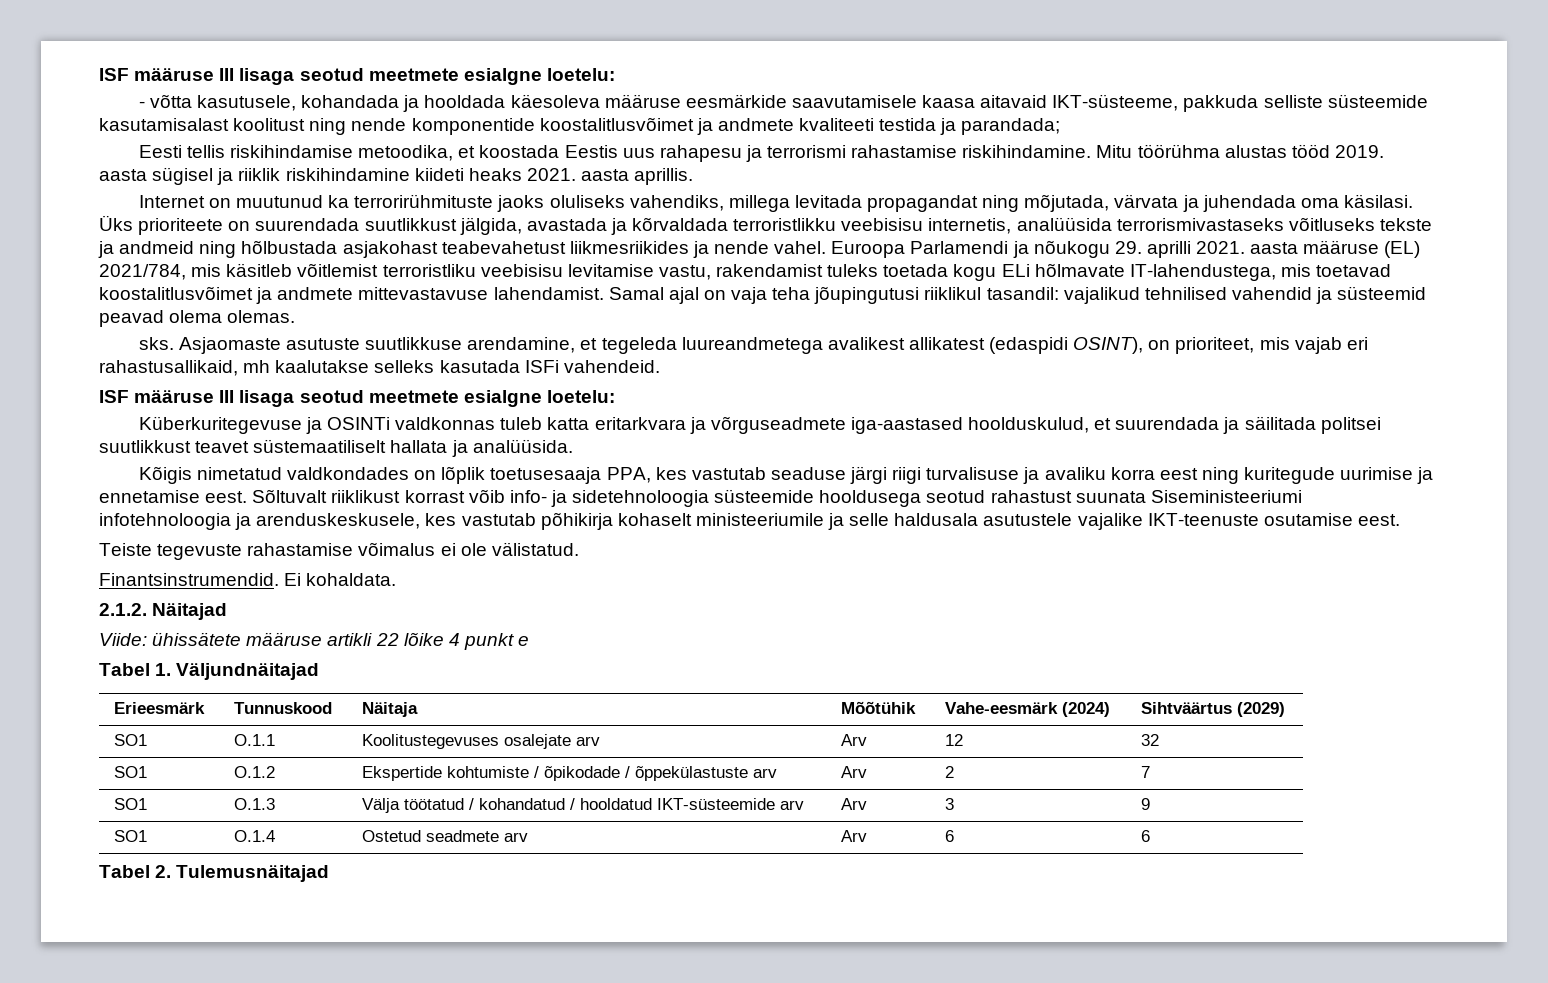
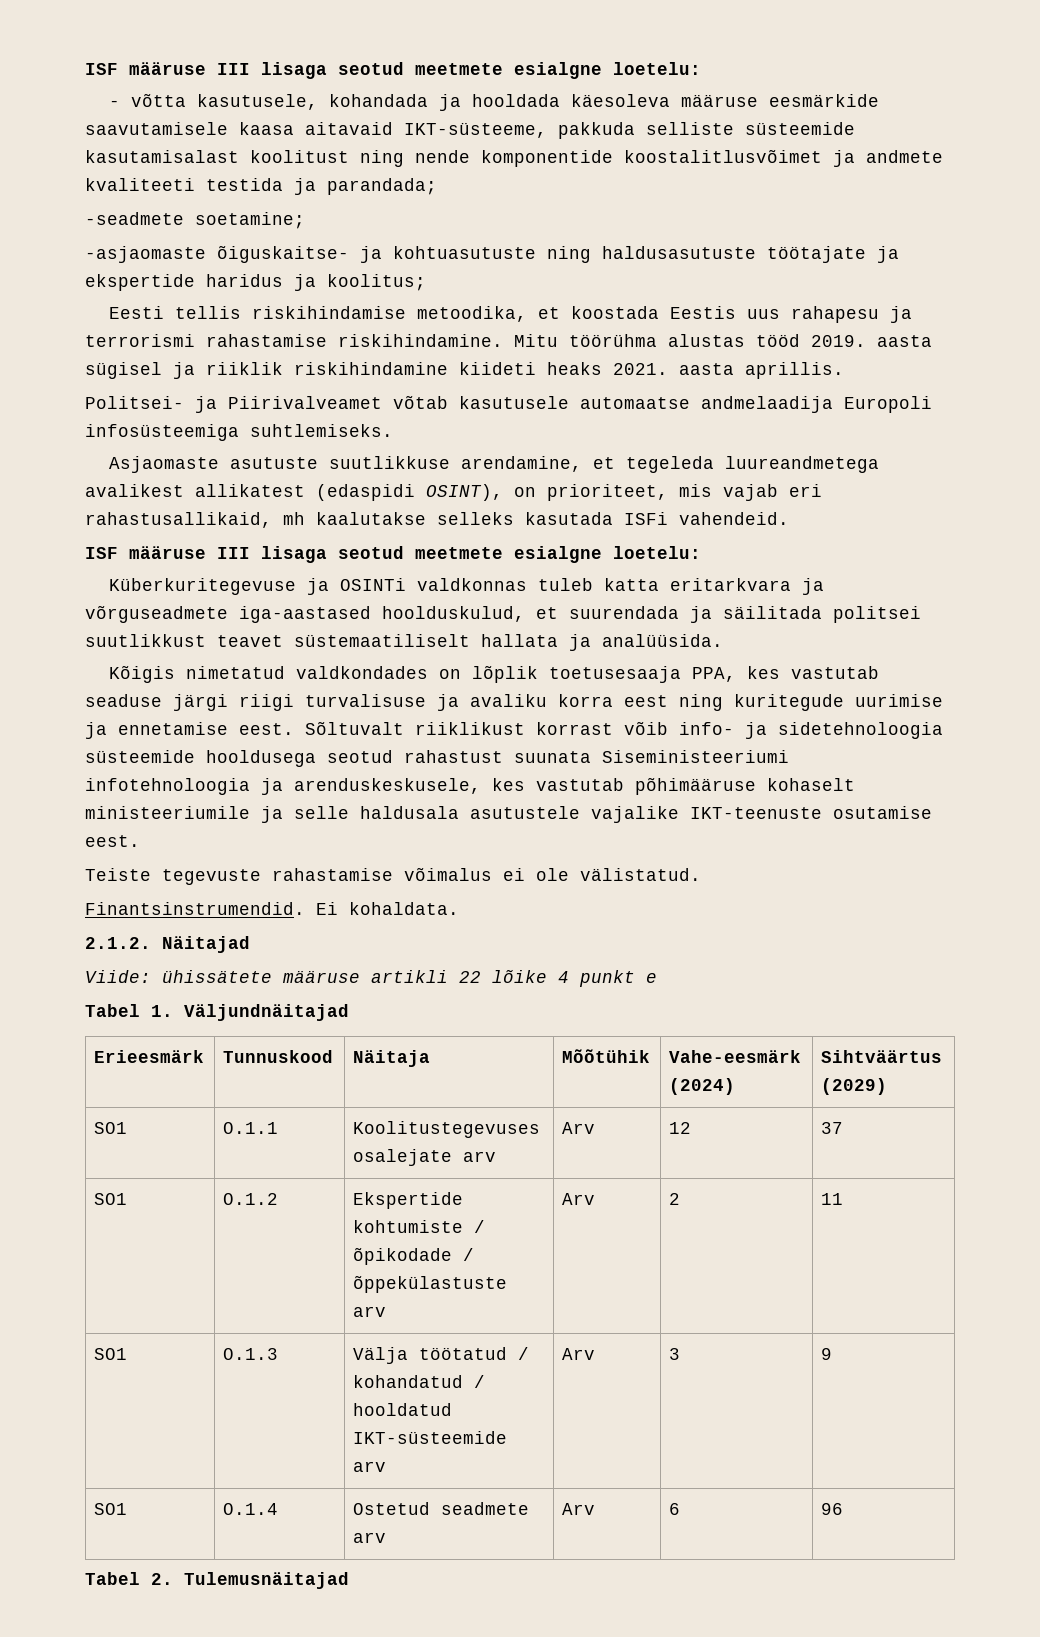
(1061, 126) none -> [85,212,305,229] [85,245,899,263] [85,274,426,291] // -seadmete soetamine; // -asjaomaste õiguskaitse- ja kohtuasutuste ning haldusasutuste töötajate ja ekspertide haridus ja koolitus;
[138,194,1413,212] [99,215,1432,235] [98,240,1421,258] [99,263,1392,281] [99,286,1427,304] [99,310,296,327] [138,337,174,350] Internet on muutunud ka terrorirühmituste jaoks oluliseks vahendiks, millega levitada propagandat ning mõjutada, värvata ja juhendada oma käsilasi. Üks prioriteete on suurendada suutlikkust jälgida, avastada ja kõrvaldada terroristlikku veebisisu internetis, analüüsida terrorismivastaseks võitluseks tekste ja andmeid ning hõlbustada asjakohast teabevahetust liikmesriikides ja nende vahel. Euroopa Parlamendi ja nõukogu 29. aprilli 2021. aasta määruse (EL) 2021/784, mis käsitleb võitlemist terroristliku veebisisu levitamise vastu, rakendamist tuleks toetada kogu ELi hõlmavate IT-lahendustega, mis toetavad koostalitlusvõimet ja andmete mittevastavuse lahendamist. Samal ajal on vaja teha jõupingutusi riiklikul tasandil: vajalikud tehnilised vahendid ja süsteemid peavad olema olemas. // sks. -> [85,395,932,413] [85,424,393,441] Politsei- ja Piirivalveamet võtab kasutusele automaatse andmelaadija Europoli infosüsteemiga suhtlemiseks. //
[540,512,613,530] põhikirja -> [635,777,756,795] põhimääruse
[1140,734,1159,746] 32 -> [821,1122,844,1134] 37
[1140,766,1150,778] 7 -> [821,1193,844,1205] 11
[1140,830,1150,842] 6 -> [821,1503,844,1515] 96

